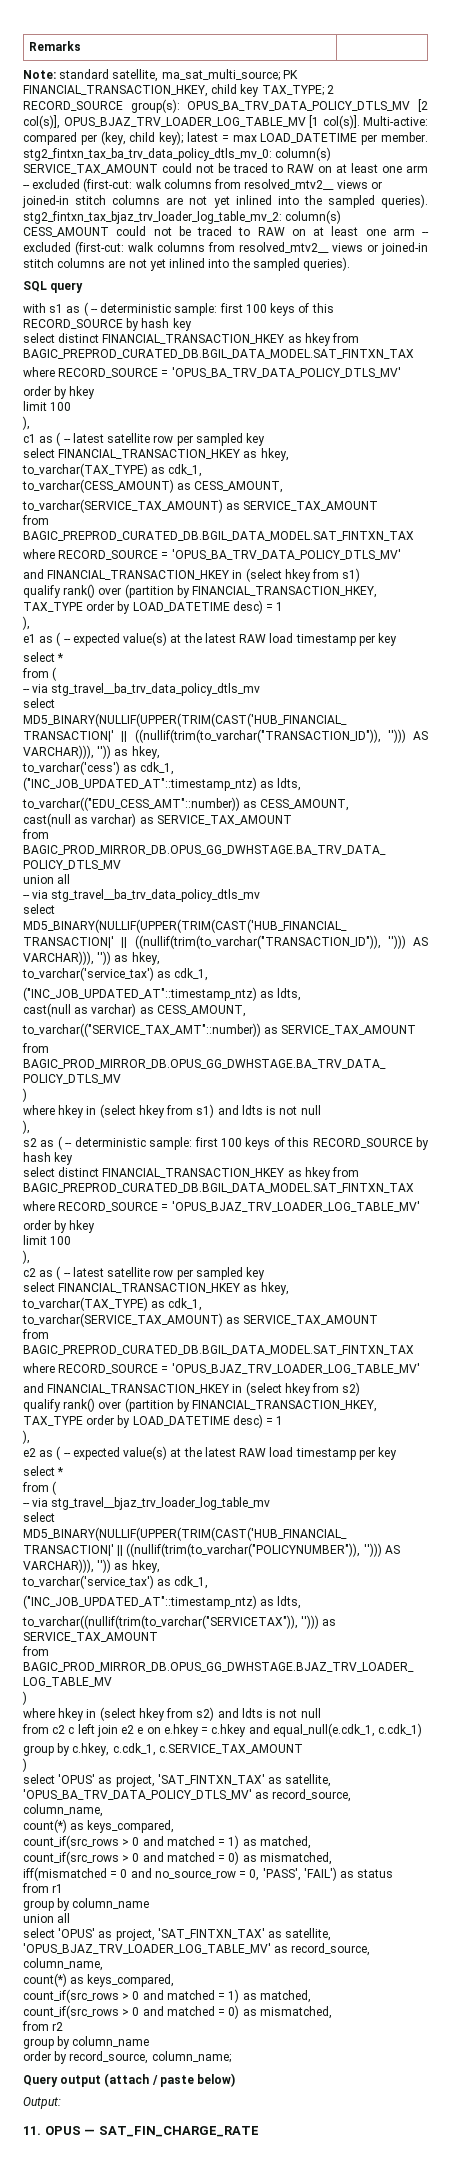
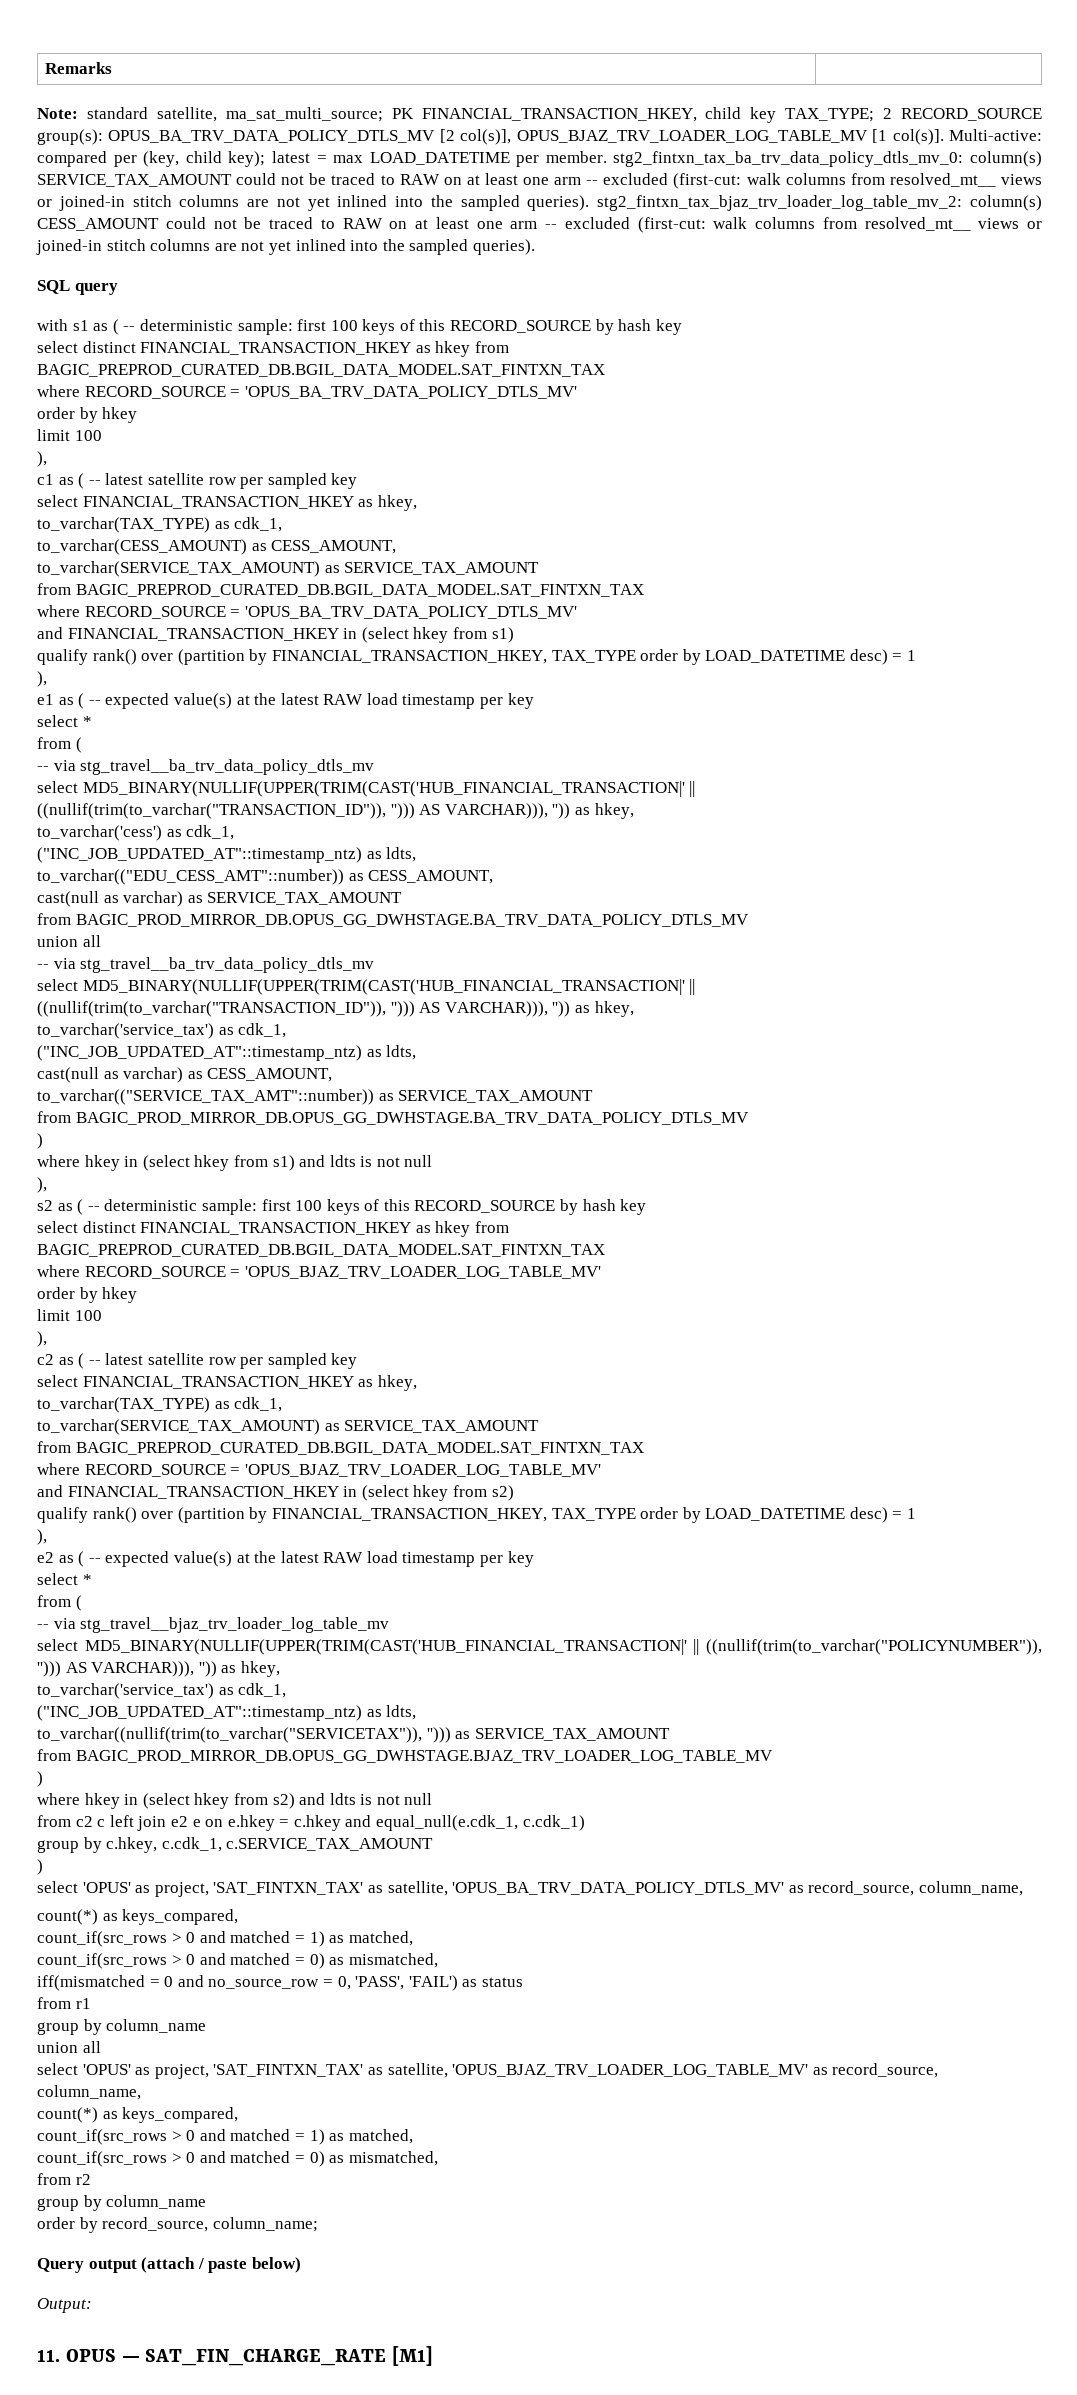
[244,179,335,190] resolved_mtv2__ -> [889,173,996,187] resolved_mt__
[239,242,329,253] resolved_mtv2__ -> [864,217,971,231] resolved_mt__
(259, 2131) none -> [392,2346,434,2366] [M1]

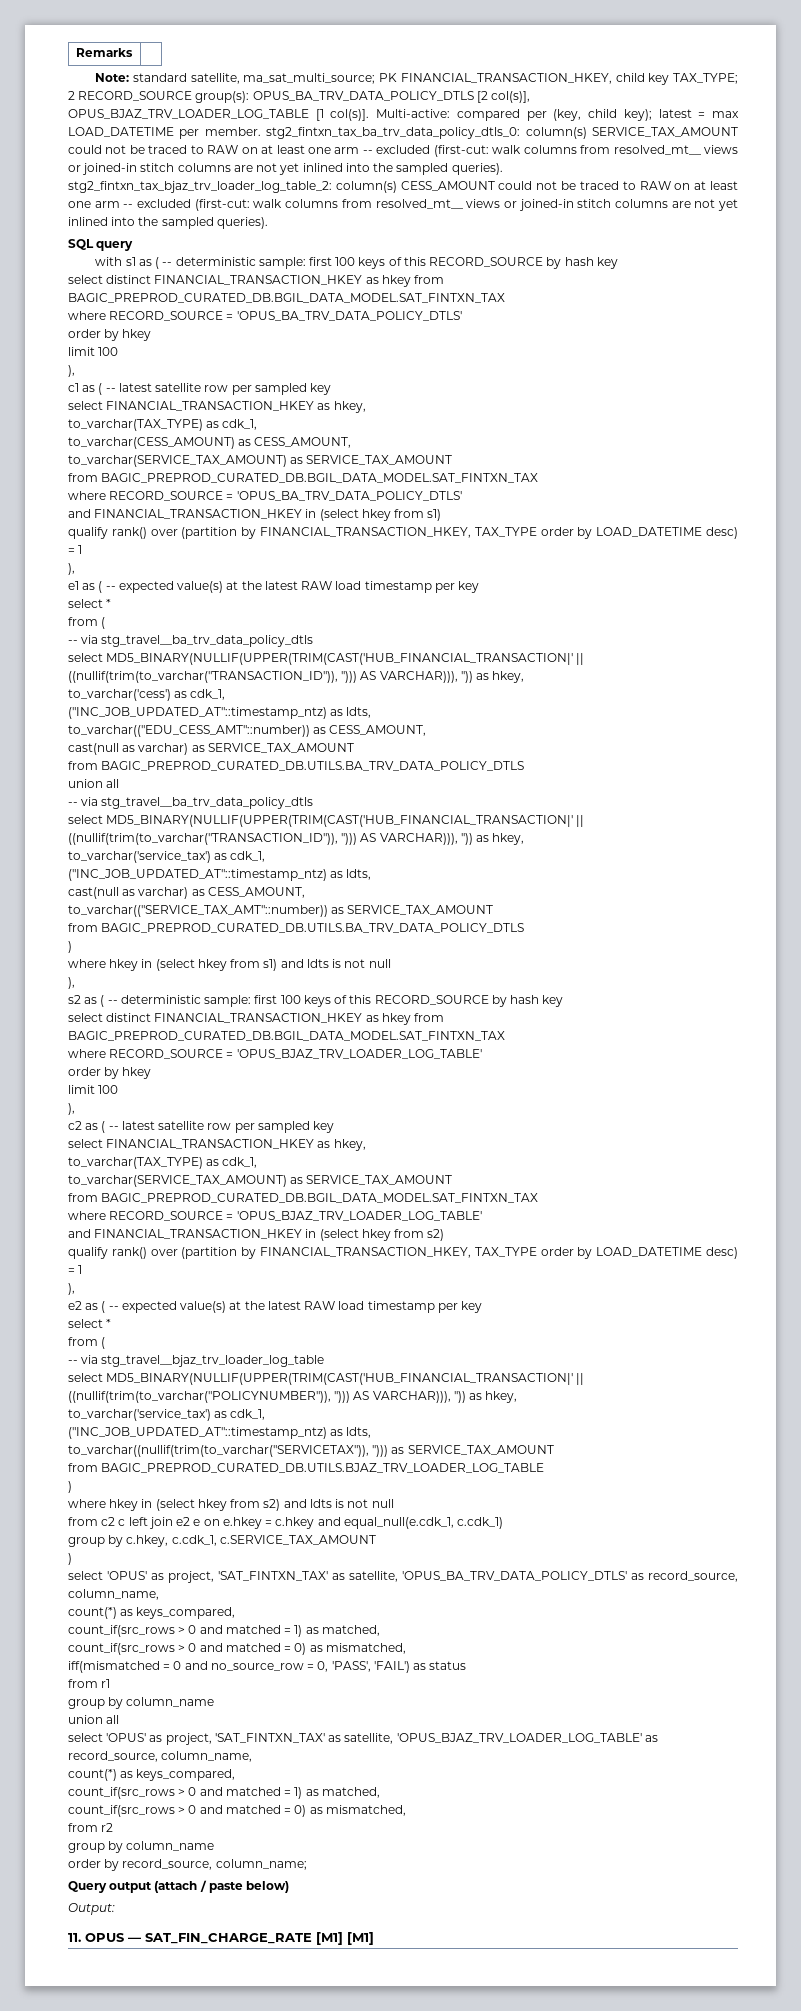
[108,130,436,143] OPUS_BA_TRV_DATA_POLICY_DTLS_MV -> [252,91,474,101] OPUS_BA_TRV_DATA_POLICY_DTLS
[516,130,868,143] OPUS_BJAZ_TRV_LOADER_LOG_TABLE_MV -> [68,109,309,119] OPUS_BJAZ_TRV_LOADER_LOG_TABLE
[613,151,964,167] stg2_fintxn_tax_ba_trv_data_policy_dtls_mv_0: -> [266,127,521,139] stg2_fintxn_tax_ba_trv_data_policy_dtls_0:
[597,195,963,211] stg2_fintxn_tax_bjaz_trv_loader_log_table_mv_2: -> [68,181,332,193] stg2_fintxn_tax_bjaz_trv_loader_log_table_2:
[244,386,577,399] 'OPUS_BA_TRV_DATA_POLICY_DTLS_MV' -> [236,311,462,321] 'OPUS_BA_TRV_DATA_POLICY_DTLS'
[244,606,577,619] 'OPUS_BA_TRV_DATA_POLICY_DTLS_MV' -> [236,491,462,501] 'OPUS_BA_TRV_DATA_POLICY_DTLS'
[80,759,375,775] stg_travel__ba_trv_data_policy_dtls_mv -> [101,635,314,647] stg_travel__ba_trv_data_policy_dtls
[75,914,749,927] BAGIC_PROD_MIRROR_DB.OPUS_GG_DWHSTAGE.BA_TRV_DATA_POLICY_DTLS_MV -> [101,761,525,771] BAGIC_PREPROD_CURATED_DB.UTILS.BA_TRV_DATA_POLICY_DTLS
[80,957,375,973] stg_travel__ba_trv_data_policy_dtls_mv -> [101,797,314,809] stg_travel__ba_trv_data_policy_dtls
[75,1112,749,1125] BAGIC_PROD_MIRROR_DB.OPUS_GG_DWHSTAGE.BA_TRV_DATA_POLICY_DTLS_MV -> [101,923,525,933] BAGIC_PREPROD_CURATED_DB.UTILS.BA_TRV_DATA_POLICY_DTLS
[244,1266,601,1279] 'OPUS_BJAZ_TRV_LOADER_LOG_TABLE_MV' -> [236,1049,482,1059] 'OPUS_BJAZ_TRV_LOADER_LOG_TABLE'
[244,1464,601,1477] 'OPUS_BJAZ_TRV_LOADER_LOG_TABLE_MV' -> [236,1211,482,1221] 'OPUS_BJAZ_TRV_LOADER_LOG_TABLE'
[80,1617,390,1633] stg_travel__bjaz_trv_loader_log_table_mv -> [101,1355,325,1367] stg_travel__bjaz_trv_loader_log_table
[75,1750,773,1763] BAGIC_PROD_MIRROR_DB.OPUS_GG_DWHSTAGE.BJAZ_TRV_LOADER_LOG_TABLE_MV -> [101,1463,545,1473] BAGIC_PREPROD_CURATED_DB.UTILS.BJAZ_TRV_LOADER_LOG_TABLE
[452,1882,785,1895] 'OPUS_BA_TRV_DATA_POLICY_DTLS_MV' -> [402,1571,627,1581] 'OPUS_BA_TRV_DATA_POLICY_DTLS'
[452,2064,809,2077] 'OPUS_BJAZ_TRV_LOADER_LOG_TABLE_MV' -> [396,1733,642,1743] 'OPUS_BJAZ_TRV_LOADER_LOG_TABLE'
(434, 2356) none -> [347,1932,374,1945] [M1]

